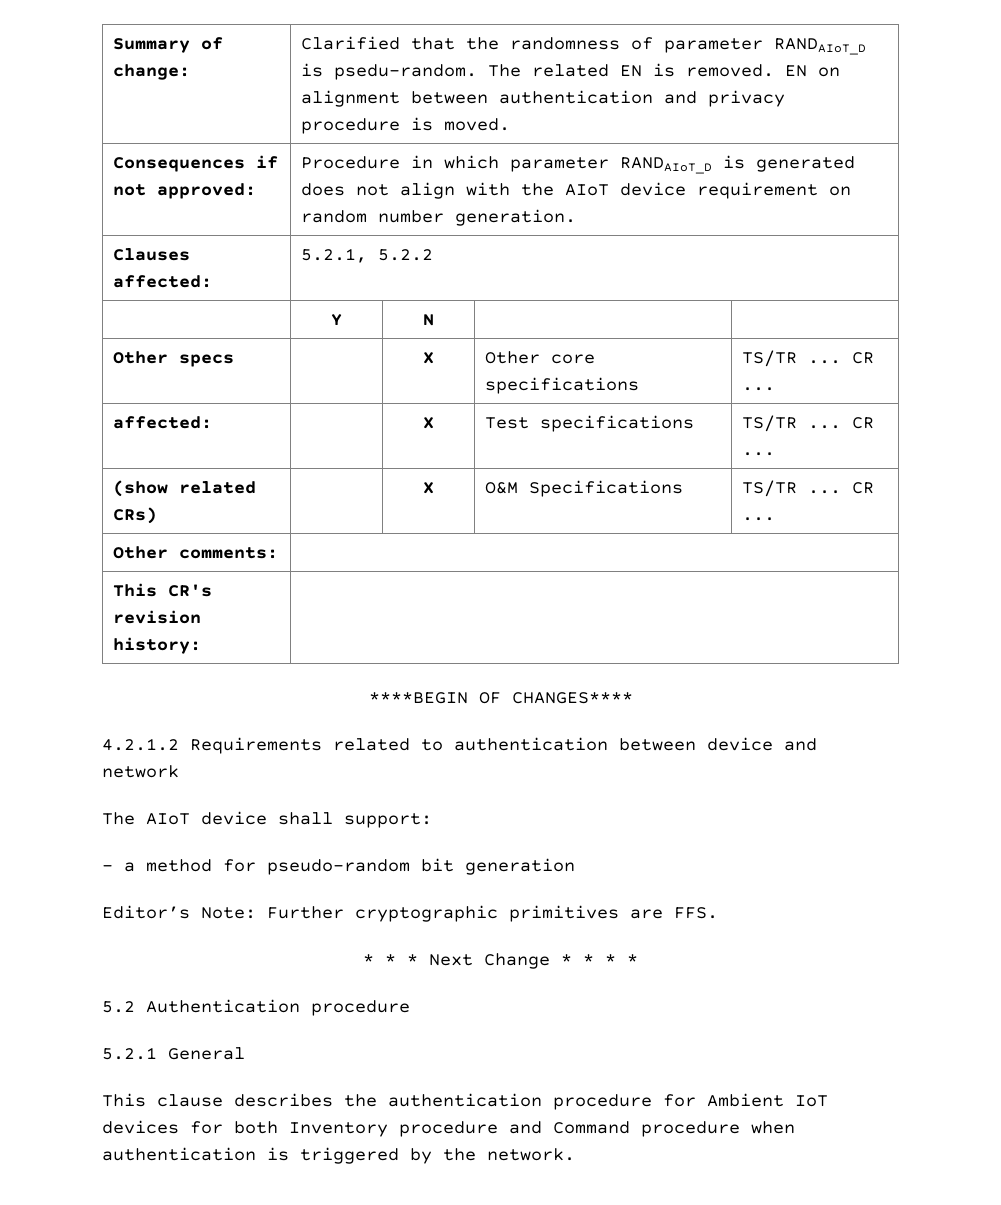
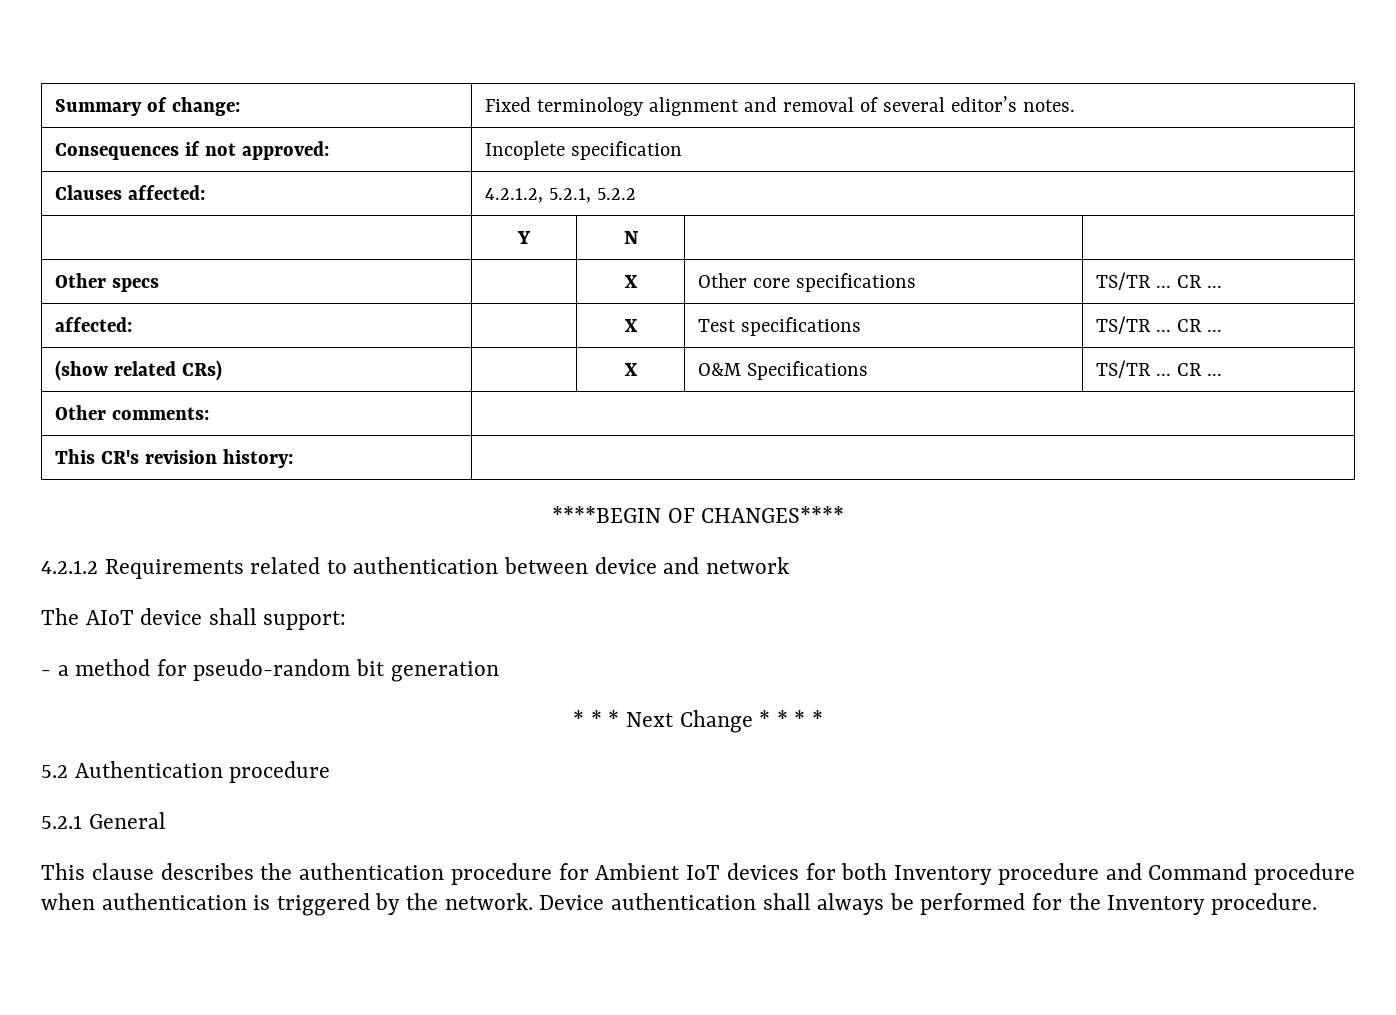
[300,36,866,55] [300,63,840,80] [300,90,785,107] [300,117,510,134] [112,155,278,172] [112,183,256,199] [300,155,855,174] [300,182,851,199] [300,209,576,226] Clarified that the randomness of parameter RANDAIoT_D is psedu-random. The related EN is removed. EN on alignment between authentication and privacy procedure is moved. // Consequences if not approved: | Procedure in which parameter RANDAIoT_D is generated does not align with the AIoT device requirement on random number generation. -> [485,96,1075,116] [55,141,329,160] [485,141,682,160] Fixed terminology alignment and removal of several editor’s notes. // Consequences if not approved: | Incoplete specification
(212, 281) none -> [485,188,544,203] 4.2.1.2,
[102,905,718,922] // Editor’s Note: Further cryptographic primitives are FFS. -> (499, 671) none
(575, 1154) none -> [539,893,1317,915] Device authentication shall always be performed for the Inventory procedure.

